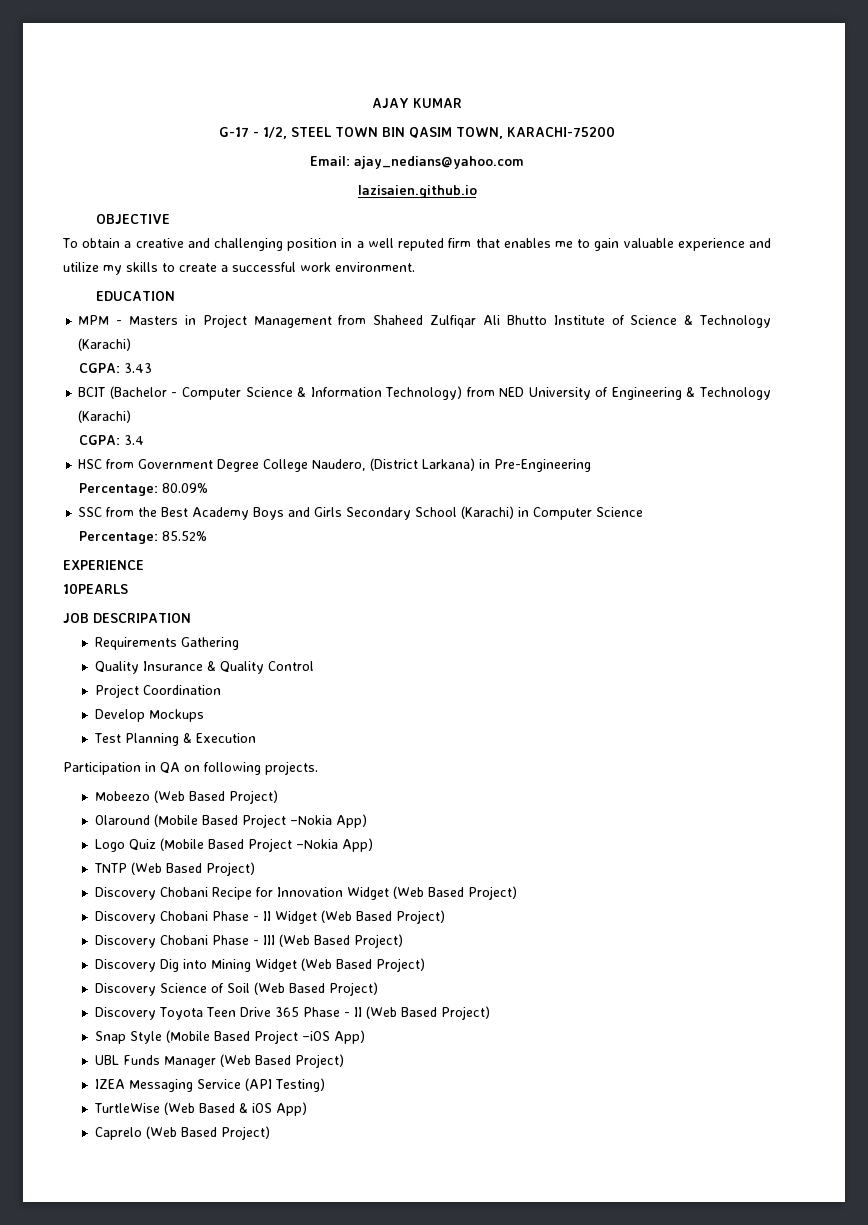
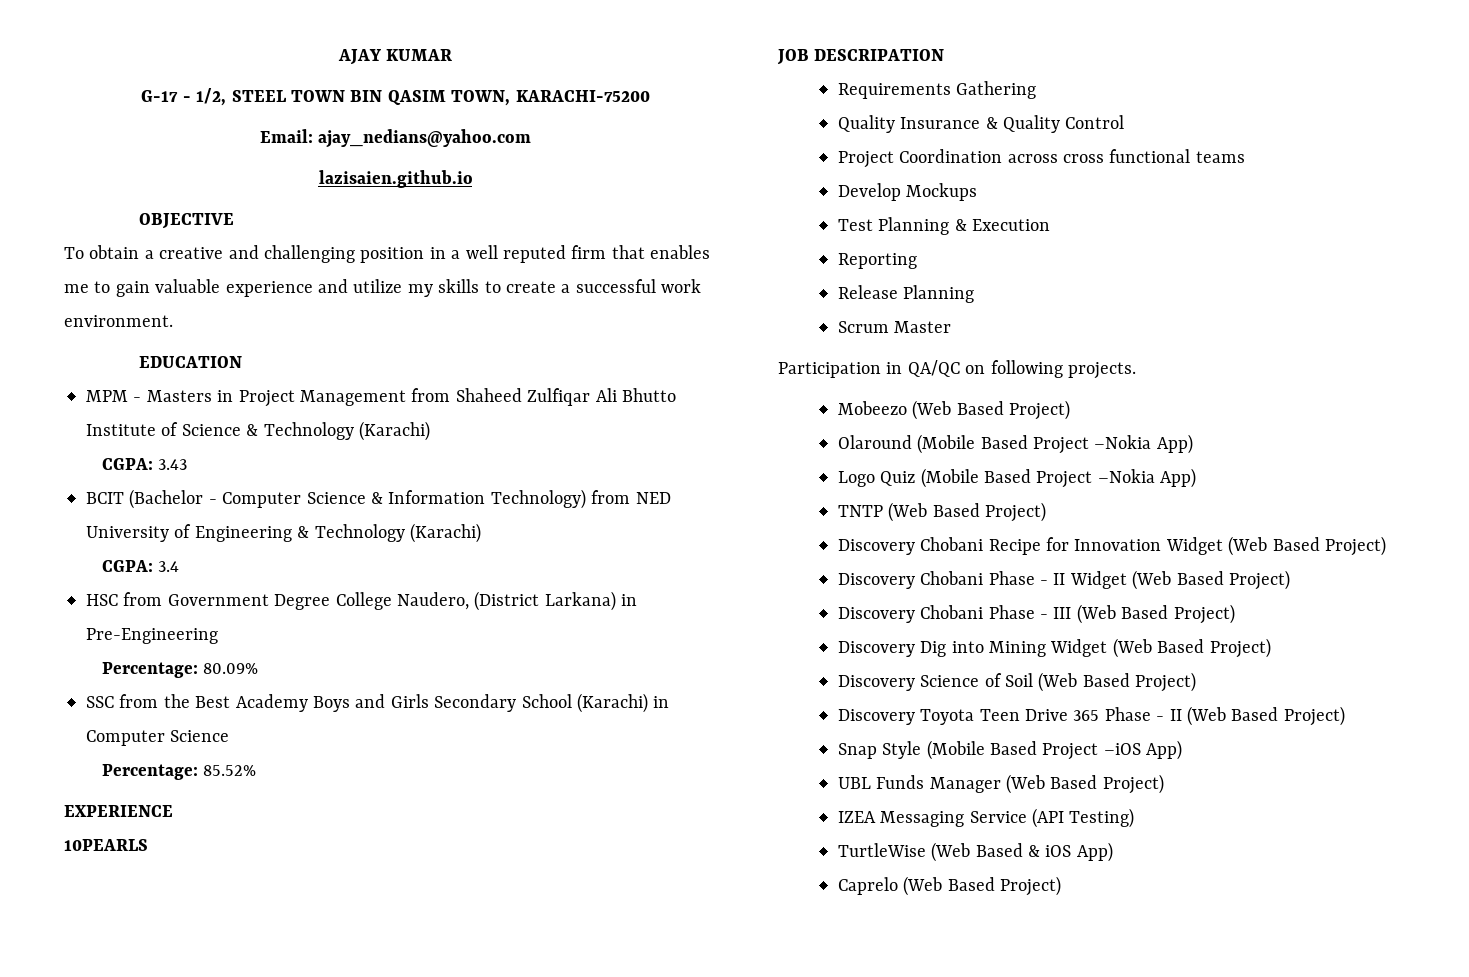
(221, 690) none -> [1007,149,1245,163] across cross functional teams
(256, 738) none -> [837,253,917,269] [837,285,975,303] [837,321,952,333] // Reporting // Release Planning // Scrum Master
[160,762,180,774] QA -> [907,360,960,377] QA/QC

